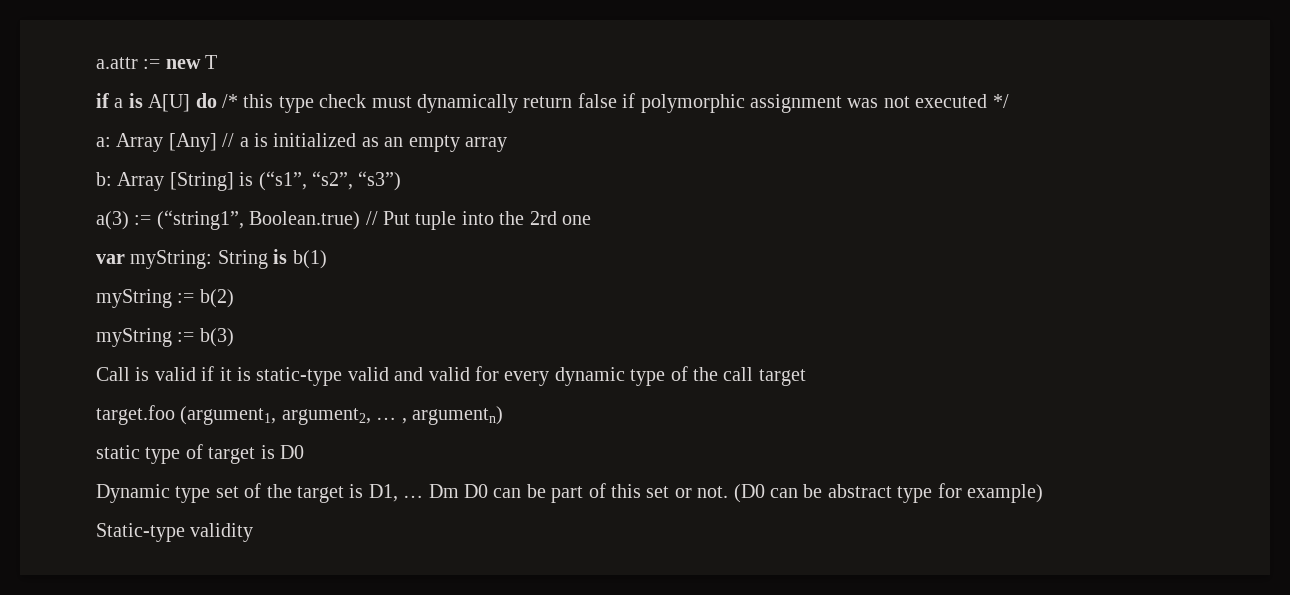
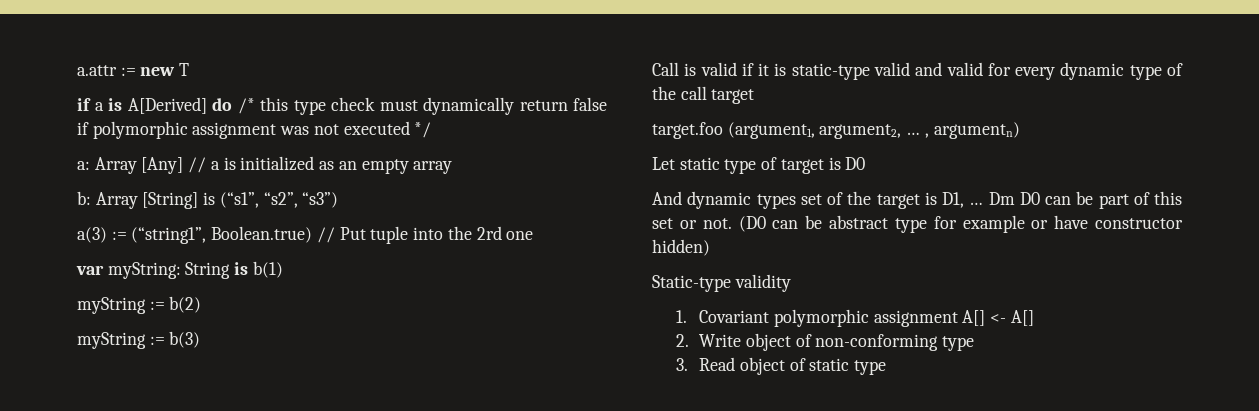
[148,94,191,112] A[U] -> [127,97,207,114] A[Derived]
(503, 415) none -> [652,157,675,170] Let
[96,484,211,503] Dynamic type -> [652,191,796,209] And dynamic types
[966,484,1043,503] [96,523,254,542] example) // Static-type validity -> [962,215,1183,233] [652,239,710,256] [652,274,791,292] [675,309,1034,327] [675,333,975,351] [675,357,887,375] example or have constructor hidden) // Static-type validity // 1. Covariant polymorphic assignment A[] <- A[] // 2. Write object of non-conforming type // 3. Read object of static type

